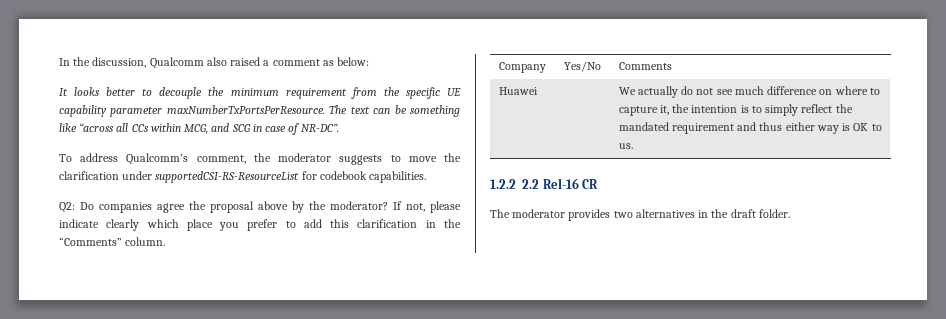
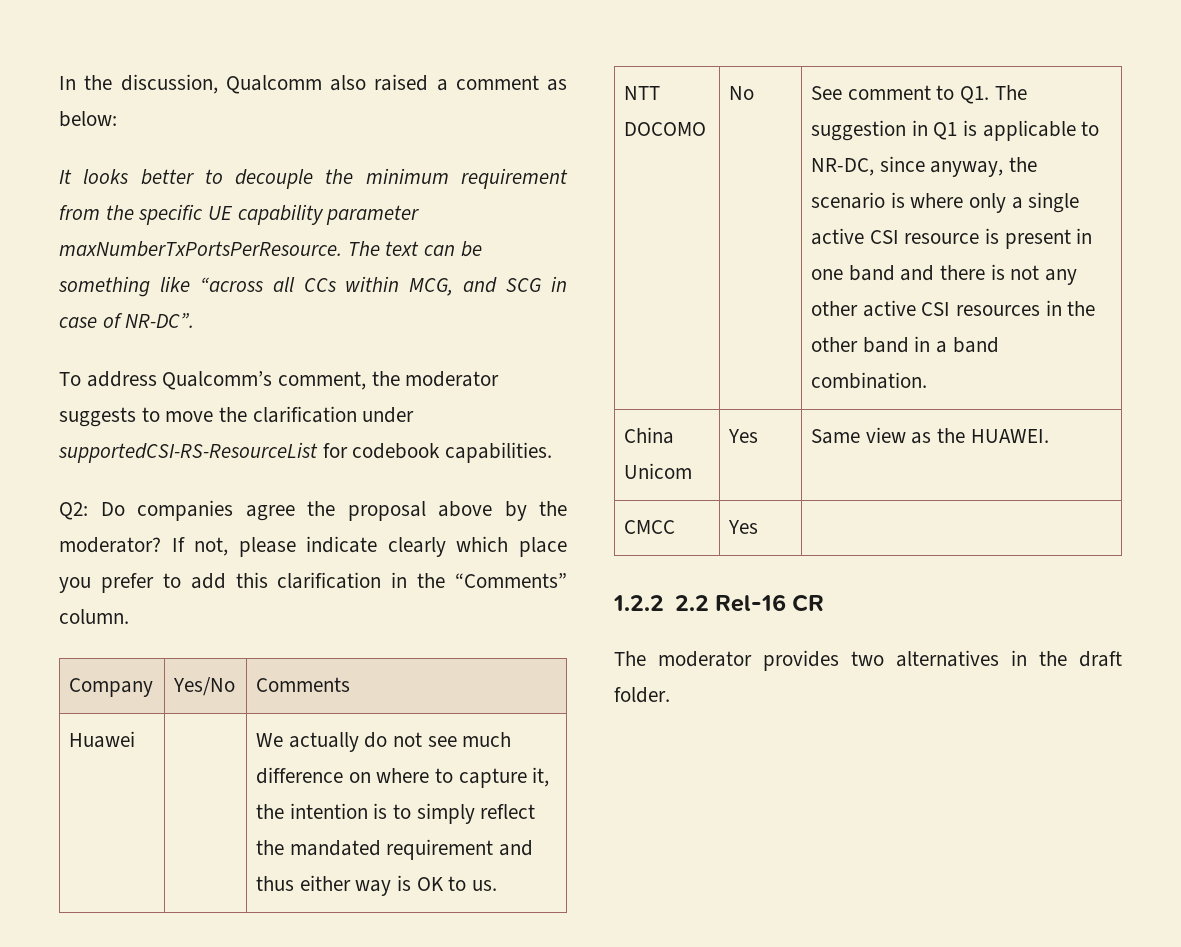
(633, 146) none -> [623,86,660,100] [623,122,706,136] [728,86,754,100] [810,85,1027,104] [810,120,1100,141] [810,156,1037,177] [810,192,1080,213] [810,228,1093,249] [810,264,1077,285] [810,300,1096,317] [810,336,999,353] [810,372,927,389] [623,427,674,444] [623,463,692,479] [727,429,758,443] [810,427,1049,444] [623,520,675,534] [727,520,758,534] // NTT DOCOMO | No | See comment to Q1. The suggestion in Q1 is applicable to NR-DC, since anyway, the scenario is where only a single active CSI resource is present in one band and there is not any other active CSI resources in the other band in a band combination. // China Unicom | Yes | Same view as the HUAWEI. // CMCC | Yes |

